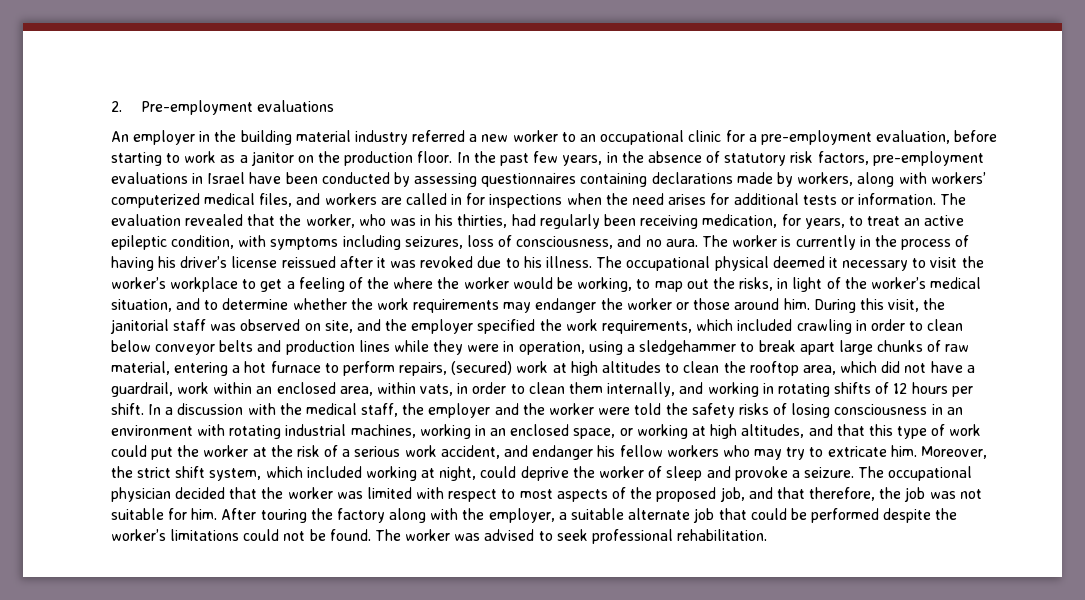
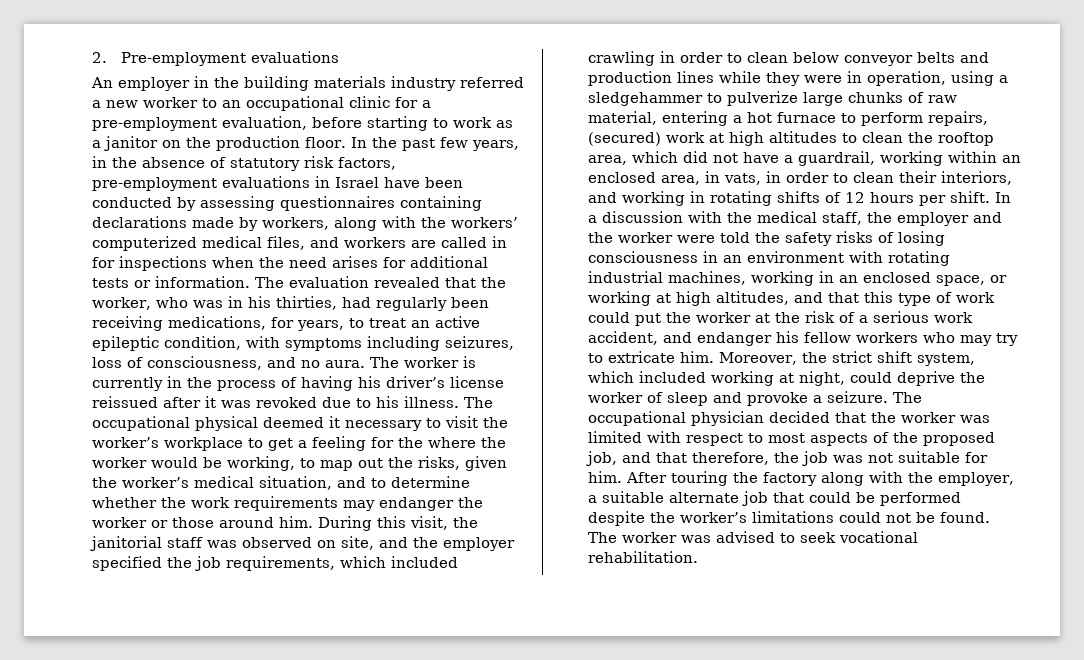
[295,130,351,142] material -> [313,76,386,88] materials
(927, 178) none -> [420,217,446,228] the
[702,214,778,228] medication, -> [167,316,266,330] medications,
[348,277,363,289] of -> [370,437,394,448] for
[777,277,841,292] in light of -> [464,456,507,471] given
[565,319,598,331] work -> [194,556,221,571] job
[758,340,835,355] break apart -> [726,91,798,106] pulverize
[176,382,209,394] work -> [879,151,943,166] working
[376,382,416,394] within -> [704,171,720,183] in
[568,382,676,397] them internally, -> [898,171,1012,185] their interiors,
[591,529,673,544] professional -> [838,531,918,543] vocational

